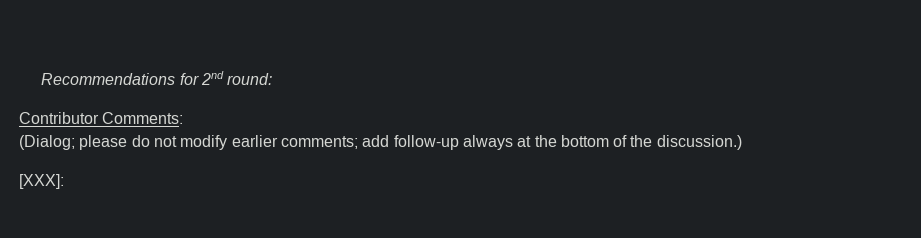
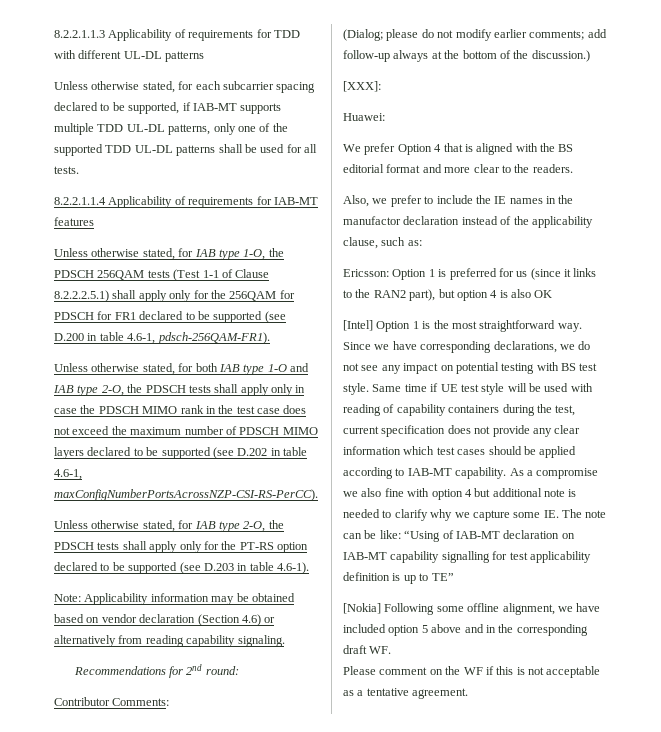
(41, 79) none -> [54,29,300,41] [54,50,205,62] [54,81,316,93] [54,102,282,114] [54,123,288,135] [54,144,317,156] [54,166,79,174] [54,196,318,208] [54,217,94,226] [54,248,284,260] [54,269,270,281] [54,290,295,302] [54,311,286,323] [54,332,270,344] [54,363,309,375] [53,384,306,396] [54,405,307,414] [54,426,318,435] [54,447,307,459] [54,469,82,480] [54,489,318,501] [54,520,284,532] [54,541,308,553] [54,562,309,574] [54,593,295,605] [54,614,276,626] [54,635,285,647] 8.2.2.1.1.3 Applicability of requirements for TDD with different UL-DL patterns // Unless otherwise stated, for each subcarrier spacing declared to be supported, if IAB-MT supports multiple TDD UL-DL patterns, only one of the supported TDD UL-DL patterns shall be used for all tests. // 8.2.2.1.1.4 Applicability of requirements for IAB-MT features // Unless otherwise stated, for IAB type 1-O, the PDSCH 256QAM tests (Test 1-1 of Clause 8.2.2.2.5.1) shall apply only for the 256QAM for PDSCH for FR1 declared to be supported (see D.200 in table 4.6-1, pdsch-256QAM-FR1). // Unless otherwise stated, for both IAB type 1-O and IAB type 2-O, the PDSCH tests shall apply only in case the PDSCH MIMO rank in the test case does not exceed the maximum number of PDSCH MIMO layers declared to be supported (see D.202 in table 4.6-1, maxConfigNumberPortsAcrossNZP-CSI-RS-PerCC). // Unless otherwise stated, for IAB type 2-O, the PDSCH tests shall apply only for the PT-RS option declared to be supported (see D.203 in table 4.6-1). // Note: Applicability information may be obtained based on vendor declaration (Section 4.6) or alternatively from reading capability signaling. //
(64, 181) none -> [343,113,385,121] [343,143,574,155] [343,164,573,173] [343,195,574,207] [343,216,593,228] [343,237,422,249] [343,268,597,280] [343,289,553,301] [343,320,582,332] [343,341,591,353] [343,362,598,374] [343,383,593,395] [343,404,576,416] [343,425,581,437] [343,446,577,458] [343,467,599,479] [343,488,577,500] [343,509,607,521] [343,530,575,542] [343,551,591,563] [343,572,454,584] [343,603,601,615] [343,624,588,636] [343,645,392,654] [343,666,601,678] [343,688,469,699] // Huawei: // We prefer Option 4 that is aligned with the BS editorial format and more clear to the readers. // Also, we prefer to include the IE names in the manufactor declaration instead of the applicability clause, such as: // Ericsson: Option 1 is preferred for us (since it links to the RAN2 part), but option 4 is also OK // [Intel] Option 1 is the most straightforward way. Since we have corresponding declarations, we do not see any impact on potential testing with BS test style. Same time if UE test style will be used with reading of capability containers during the test, current specification does not provide any clear information which test cases should be applied according to IAB-MT capability. As a compromise we also fine with option 4 but additional note is needed to clarify why we capture some IE. The note can be like: “Using of IAB-MT declaration on IAB-MT capability signalling for test applicability definition is up to TE” // [Nokia] Following some offline alignment, we have included option 5 above and in the corresponding draft WF. // Please comment on the WF if this is not acceptable as a tentative agreement.

